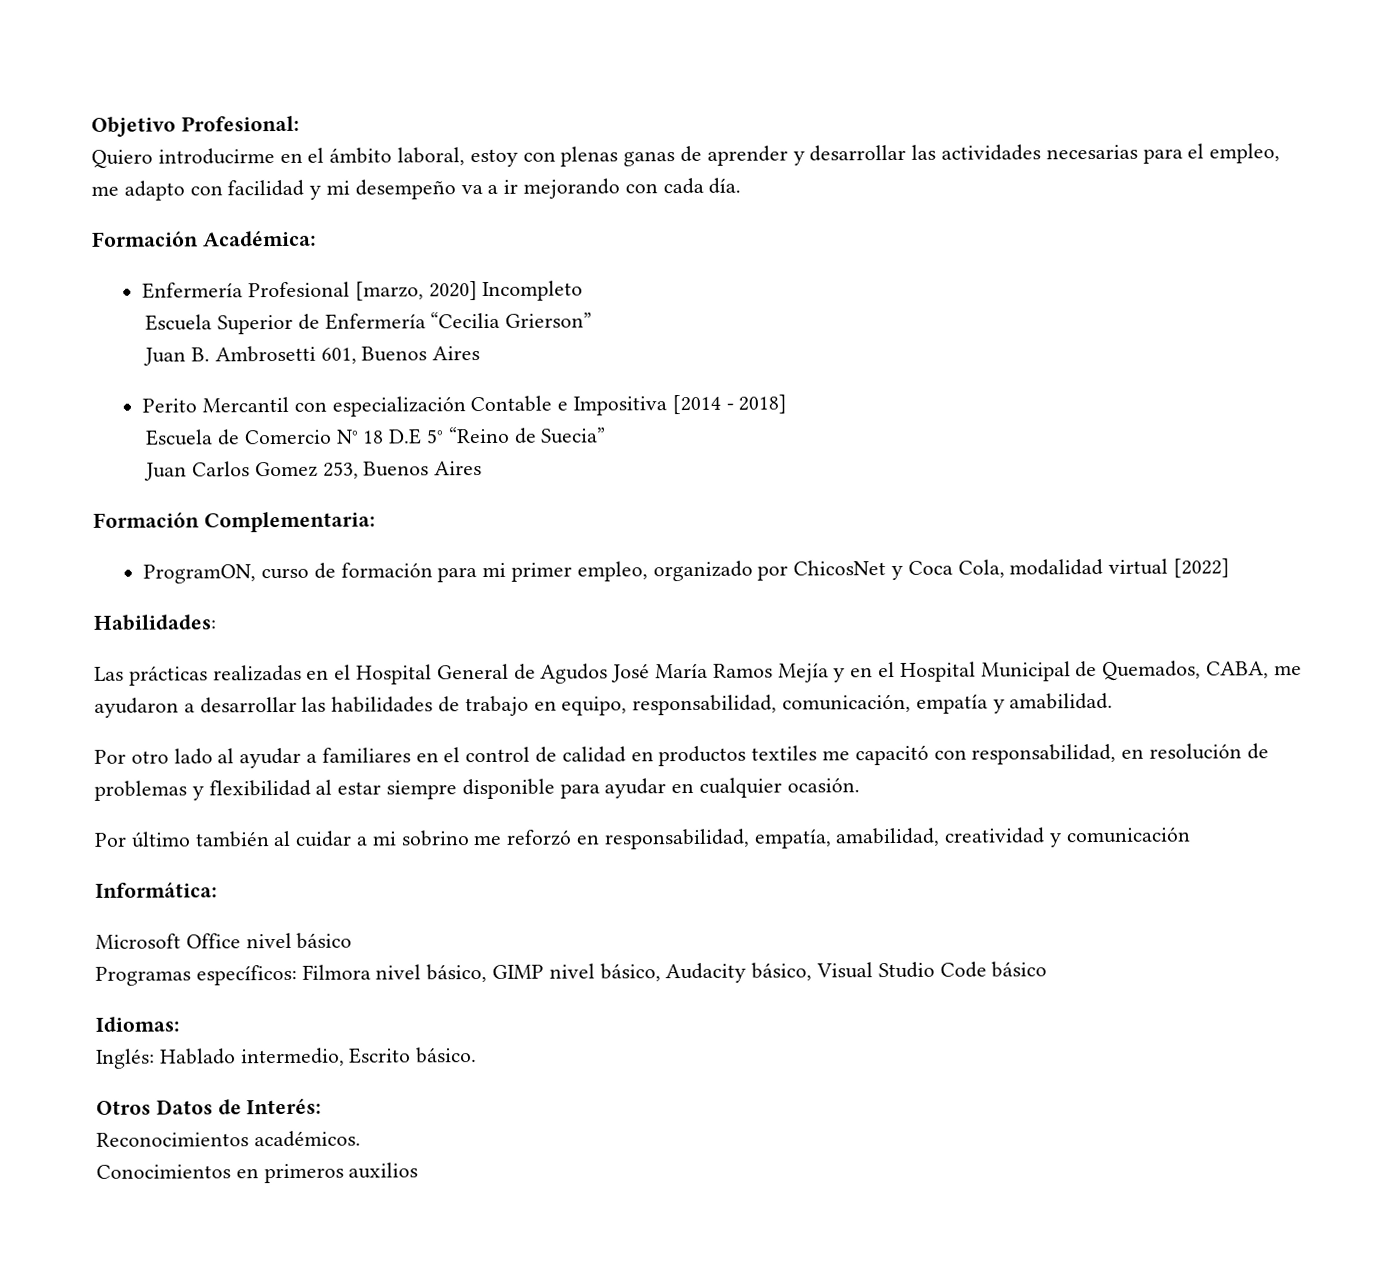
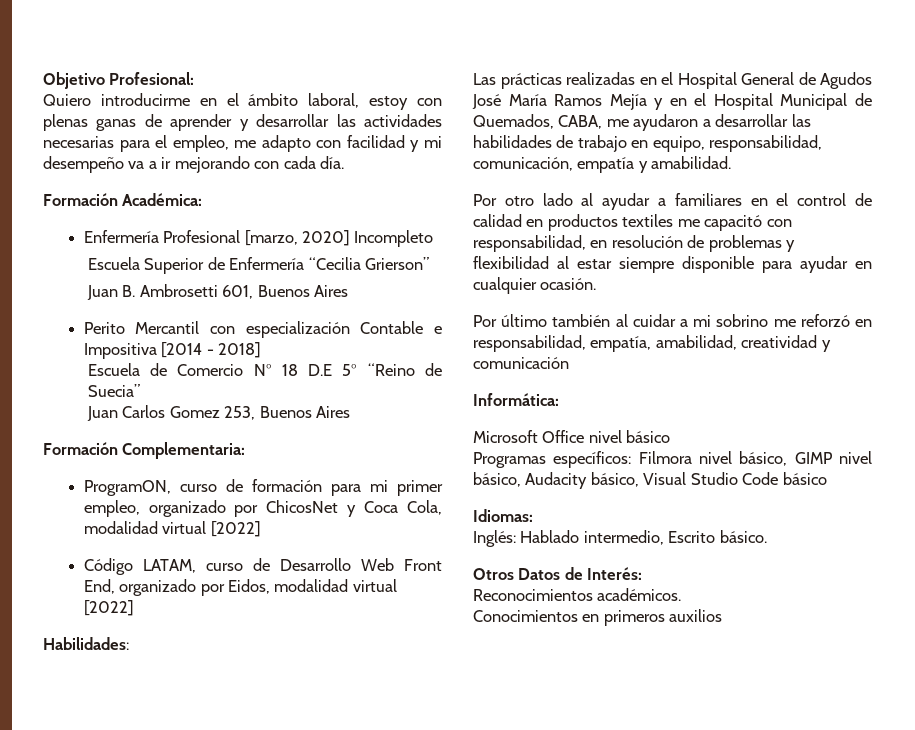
(1231, 568) none -> [83,558,442,575] [83,579,397,596] [83,600,134,616] // Código LATAM, curso de Desarrollo Web Front End, organizado por Eidos, modalidad virtual [2022]

